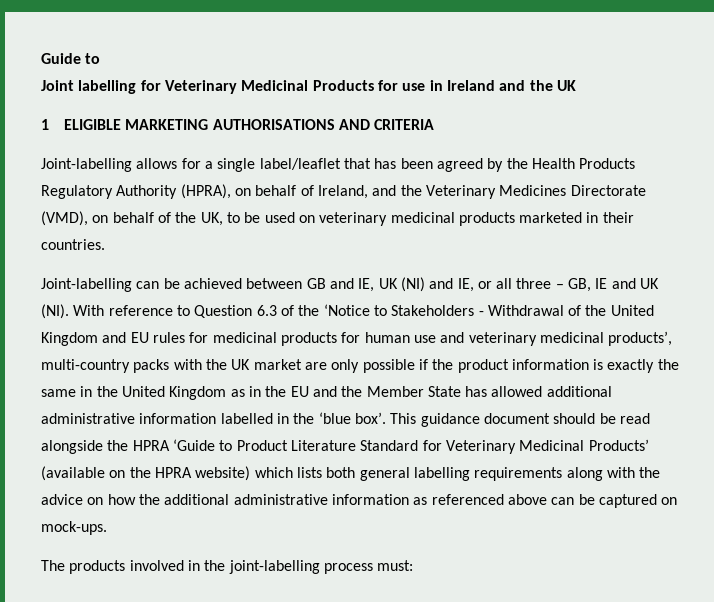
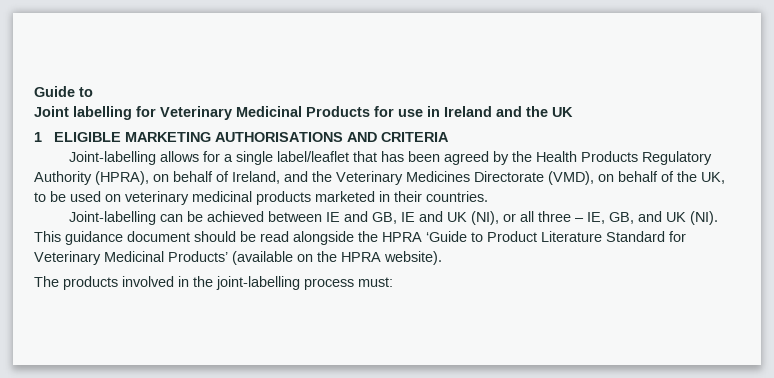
[306,277,474,292] GB and IE, UK (NI) and IE, -> [326,211,500,225] IE and GB, IE and UK (NI),
[568,278,608,292] GB, IE -> [587,212,635,224] IE, GB,
[73,304,654,318] [41,331,673,346] [41,359,679,373] [41,386,612,400] [41,412,386,424] With reference to Question 6.3 of the ‘Notice to Stakeholders - Withdrawal of the United Kingdom and EU rules for medicinal products for human use and veterinary medicinal products’, multi-country packs with the UK market are only possible if the product information is exactly the same in the United Kingdom as in the EU and the Member State has allowed additional administrative information labelled in the ‘blue box’. -> (719, 218) none
[195,466,661,481] [41,494,678,508] [41,521,107,535] website) which lists both general labelling requirements along with the advice on how the additional administrative information as referenced above can be captured on mock-ups. -> [384,251,442,265] website).

